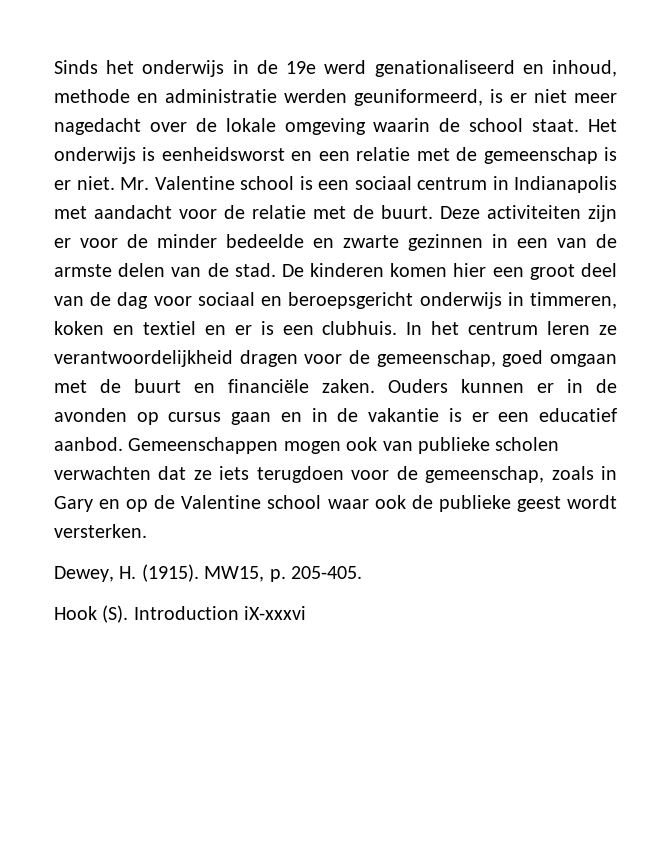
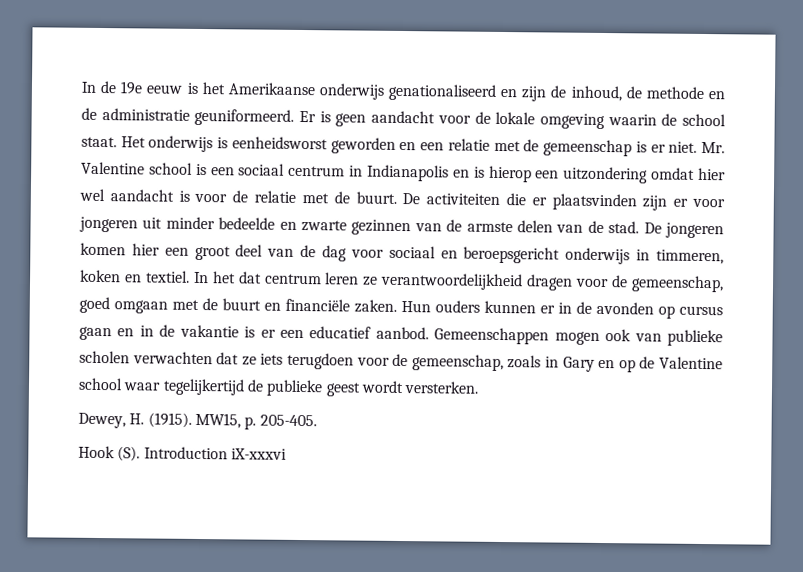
[54,60,617,77] [54,89,617,106] [54,118,187,135] Sinds het onderwijs in de 19e werd genationaliseerd en inhoud, methode en administratie werden geuniformeerd, is er niet meer nagedacht over -> [81,81,725,102] [81,107,471,127] In de 19e eeuw is het Amerikaanse onderwijs genationaliseerd en zijn de inhoud, de methode en de administratie geuniformeerd. Er is geen aandacht voor
(285, 154) none -> [330,137,396,154] geworden
[54,205,172,219] met aandacht -> [452,165,726,184] [79,188,190,202] en is hierop een uitzondering omdat hier wel aandacht is
[440,205,581,219] Deze activiteiten -> [402,193,637,211] De activiteiten die er plaatsvinden
[127,234,148,248] de -> [79,216,163,233] jongeren uit
[492,234,548,248] in een -> (412, 227) none
[310,263,385,277] kinderen -> [664,222,724,239] jongeren
[142,321,398,335] textiel en er is een clubhuis. -> [145,270,190,283] textiel.
(460, 328) none -> [238,271,262,284] dat
[388,379,448,393] Ouders -> [401,300,480,313] Hun ouders
[374,495,406,509] ook -> [162,378,245,396] tegelijkertijd

